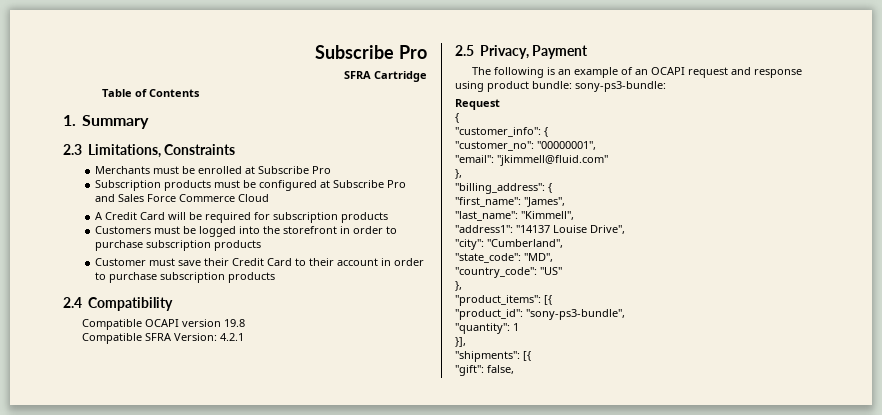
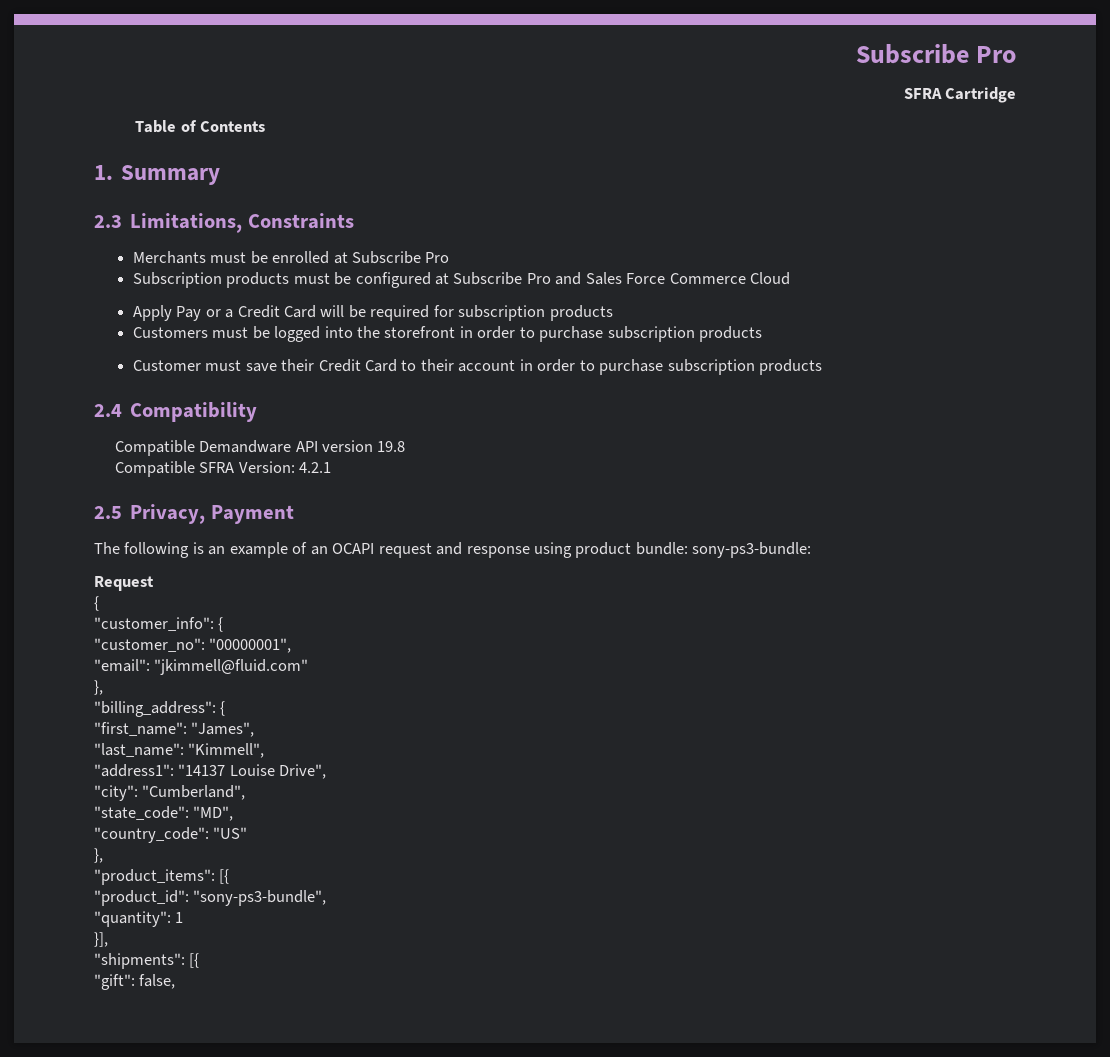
[94,212,103,220] A -> [132,305,234,321] Apply Pay or a
[145,319,180,327] OCAPI -> [199,440,318,453] Demandware API

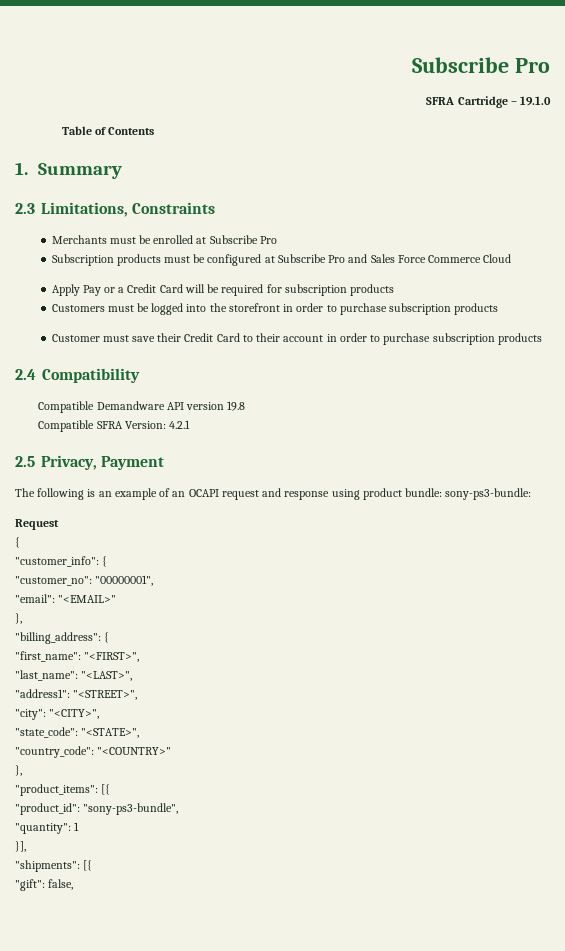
(1016, 95) none -> [510,96,551,106] – 19.1.0
[154,659,309,675] "jkimmell@fluid.com" -> [58,595,117,603] "<EMAIL>"
[191,722,255,737] "James", -> [84,652,140,662] "<FIRST>",
[188,743,265,758] "Kimmell", -> [81,671,133,681] "<LAST>",
[178,764,327,779] "14137 Louise Drive", -> [73,690,138,700] "<STREET>",
[142,785,246,800] "Cumberland", -> [49,709,100,719] "<CITY>",
[193,806,234,821] "MD", -> [81,728,140,738] "<STATE>",
[213,827,248,839] "US" -> [97,747,172,755] "<COUNTRY>"

